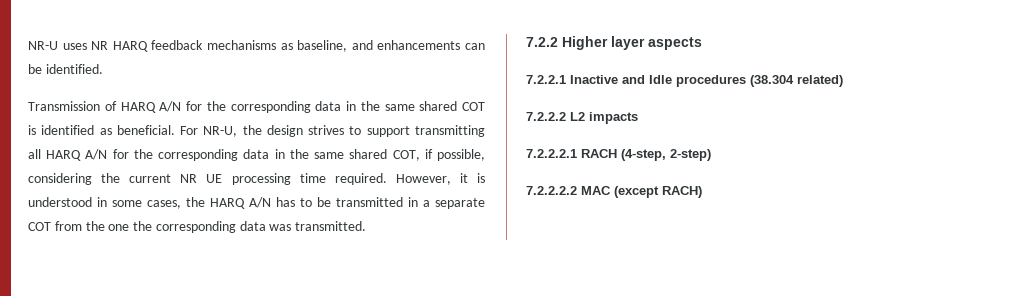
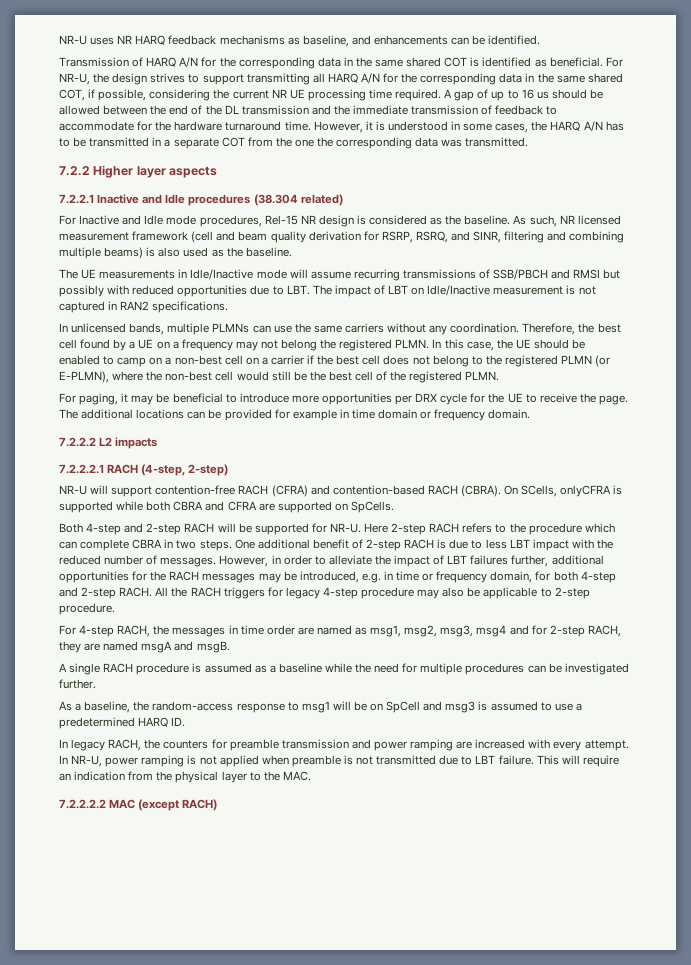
(387, 179) none -> [444,89,603,101] [59,105,558,115] [59,121,311,131] A gap of up to 16 us should be allowed between the end of the DL transmission and the immediate transmission of feedback to accommodate for the hardware turnaround time.
(843, 81) none -> [59,215,621,227] [59,231,625,243] [59,247,292,259] [59,269,621,281] [59,285,596,297] [59,301,229,313] [59,323,621,335] [59,339,586,351] [59,355,611,367] [59,371,500,383] [59,393,628,405] [59,409,531,421] // For Inactive and Idle mode procedures, Rel-15 NR design is considered as the baseline. As such, NR licensed measurement framework (cell and beam quality derivation for RSRP, RSRQ, and SINR, filtering and combining multiple beams) is also used as the baseline. // The UE measurements in Idle/Inactive mode will assume recurring transmissions of SSB/PBCH and RMSI but possibly with reduced opportunities due to LBT. The impact of LBT on Idle/Inactive measurement is not captured in RAN2 specifications. // In unlicensed bands, multiple PLMNs can use the same carriers without any coordination. Therefore, the best cell found by a UE on a frequency may not belong the registered PLMN. In this case, the UE should be enabled to camp on a non-best cell on a carrier if the best cell does not belong to the registered PLMN (or E-PLMN), where the non-best cell would still be the best cell of the registered PLMN. // For paging, it may be beneficial to introduce more opportunities per DRX cycle for the UE to receive the page. The additional locations can be provided for example in time domain or frequency domain.
(711, 155) none -> [59,485,623,497] [59,501,394,513] [59,523,615,535] [59,539,613,551] [59,555,604,567] [59,571,616,583] [59,587,590,599] [59,603,115,615] [59,625,621,637] [59,641,230,653] [59,663,629,675] [59,679,96,689] [59,701,582,713] [59,717,186,729] [59,739,629,751] [59,755,619,767] [59,771,311,783] // NR-U will support contention-free RACH (CFRA) and contention-based RACH (CBRA). On SCells, onlyCFRA is supported while both CBRA and CFRA are supported on SpCells. // Both 4-step and 2-step RACH will be supported for NR-U. Here 2-step RACH refers to the procedure which can complete CBRA in two steps. One additional benefit of 2-step RACH is due to less LBT impact with the reduced number of messages. However, in order to alleviate the impact of LBT failures further, additional opportunities for the RACH messages may be introduced, e.g. in time or frequency domain, for both 4-step and 2-step RACH. All the RACH triggers for legacy 4-step procedure may also be applicable to 2-step procedure. // For 4-step RACH, the messages in time order are named as msg1, msg2, msg3, msg4 and for 2-step RACH, they are named msgA and msgB. // A single RACH procedure is assumed as a baseline while the need for multiple procedures can be investigated further. // As a baseline, the random-access response to msg1 will be on SpCell and msg3 is assumed to use a predetermined HARQ ID. // In legacy RACH, the counters for preamble transmission and power ramping are increased with every attempt. In NR-U, power ramping is not applied when preamble is not transmitted due to LBT failure. This will require an indication from the physical layer to the MAC.

